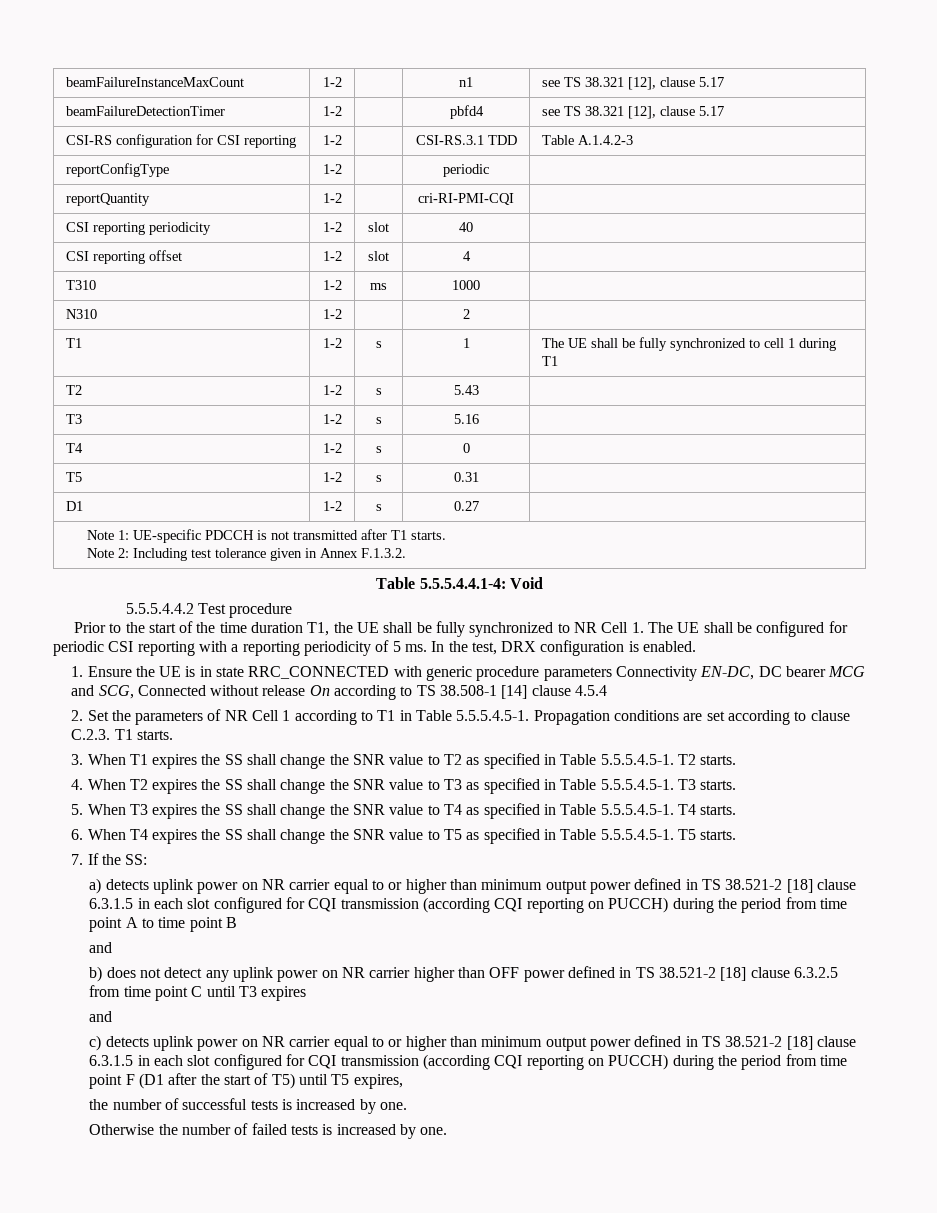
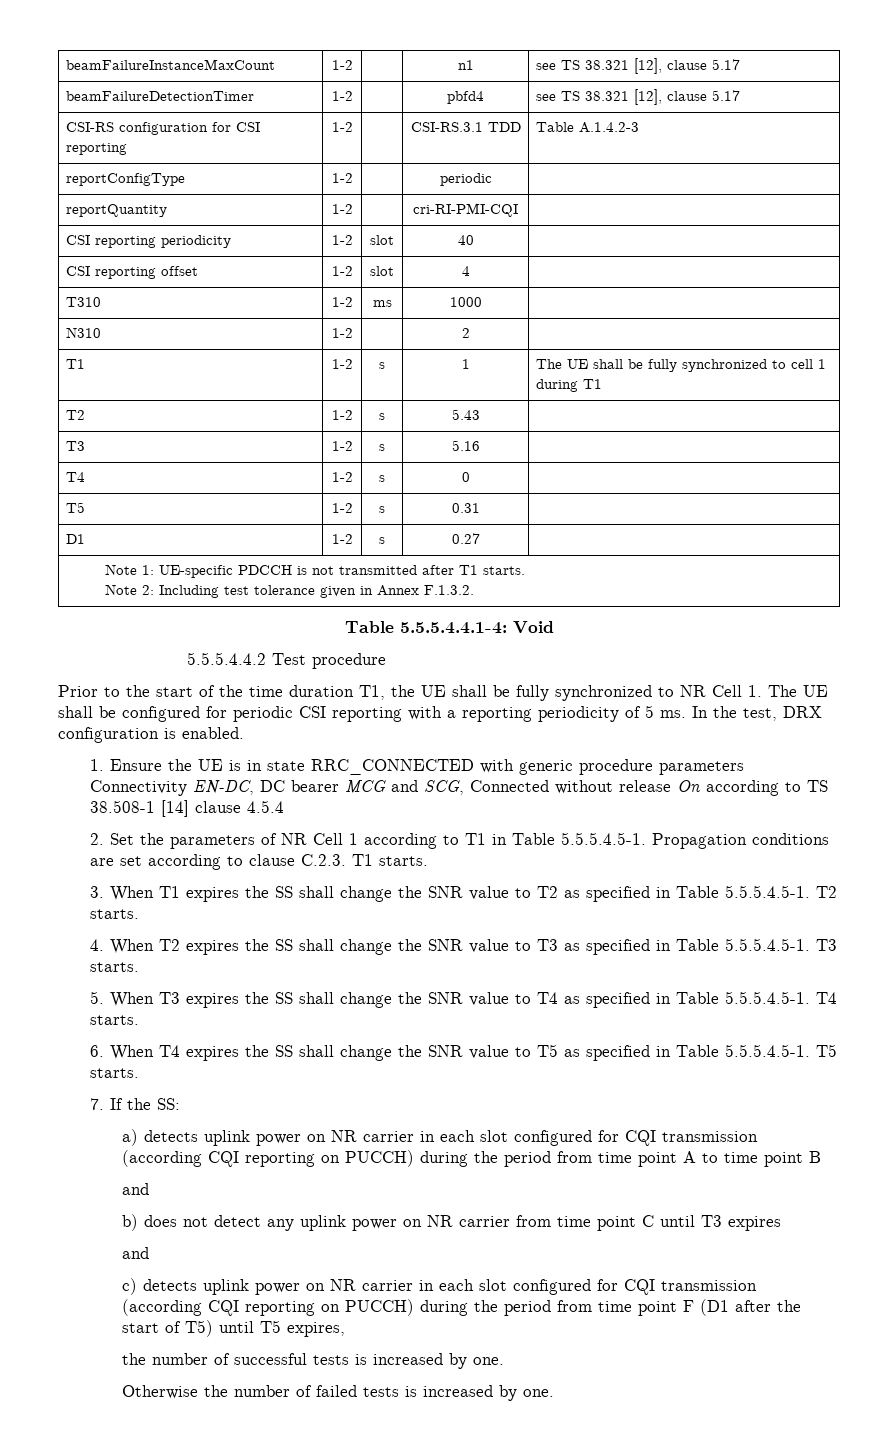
[333,878,856,894] [89,898,134,909] equal to or higher than minimum output power defined in TS 38.521-2 [18] clause 6.3.1.5 -> (415, 1136) none
[413,966,838,982] higher than OFF power defined in TS 38.521-2 [18] clause 6.3.2.5 -> (511, 1221) none
[333,1035,856,1051] [89,1055,134,1066] equal to or higher than minimum output power defined in TS 38.521-2 [18] clause 6.3.1.5 -> (414, 1285) none

